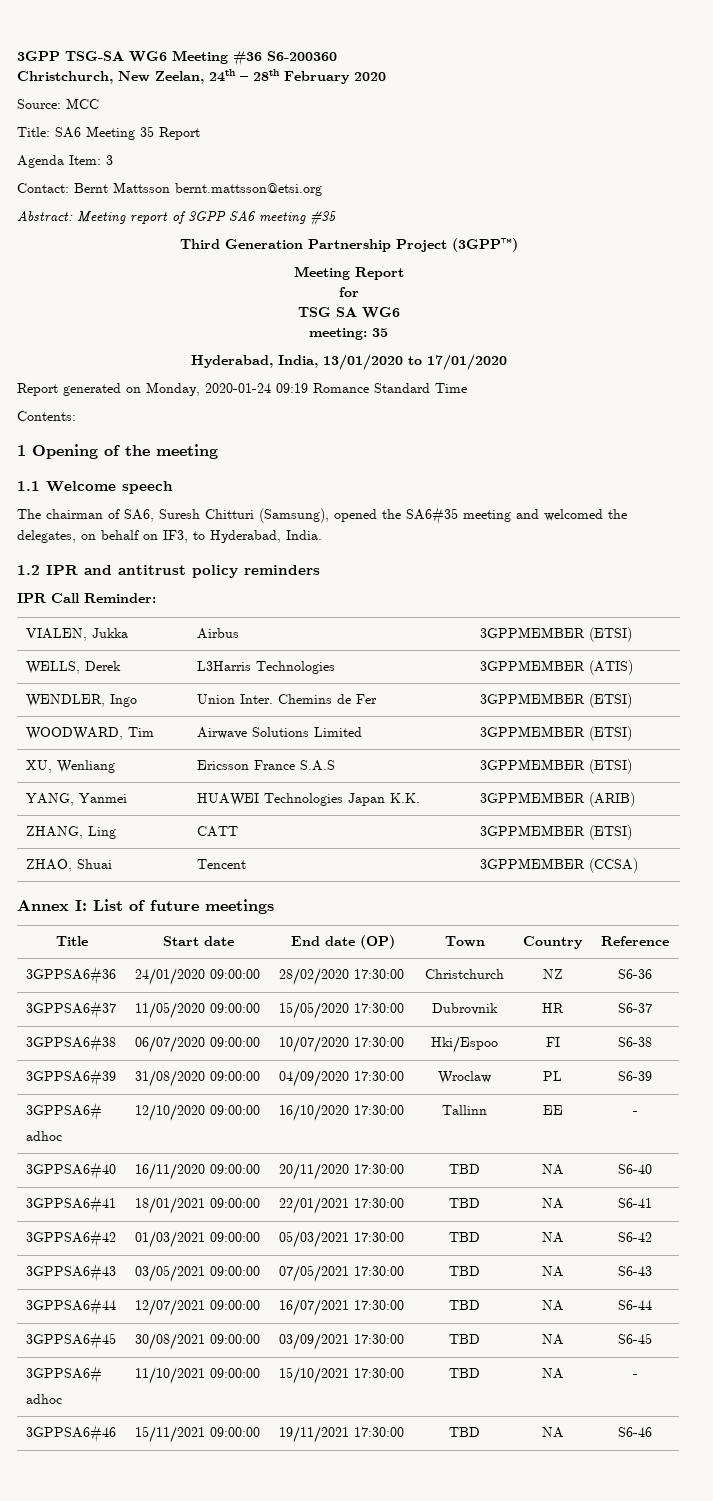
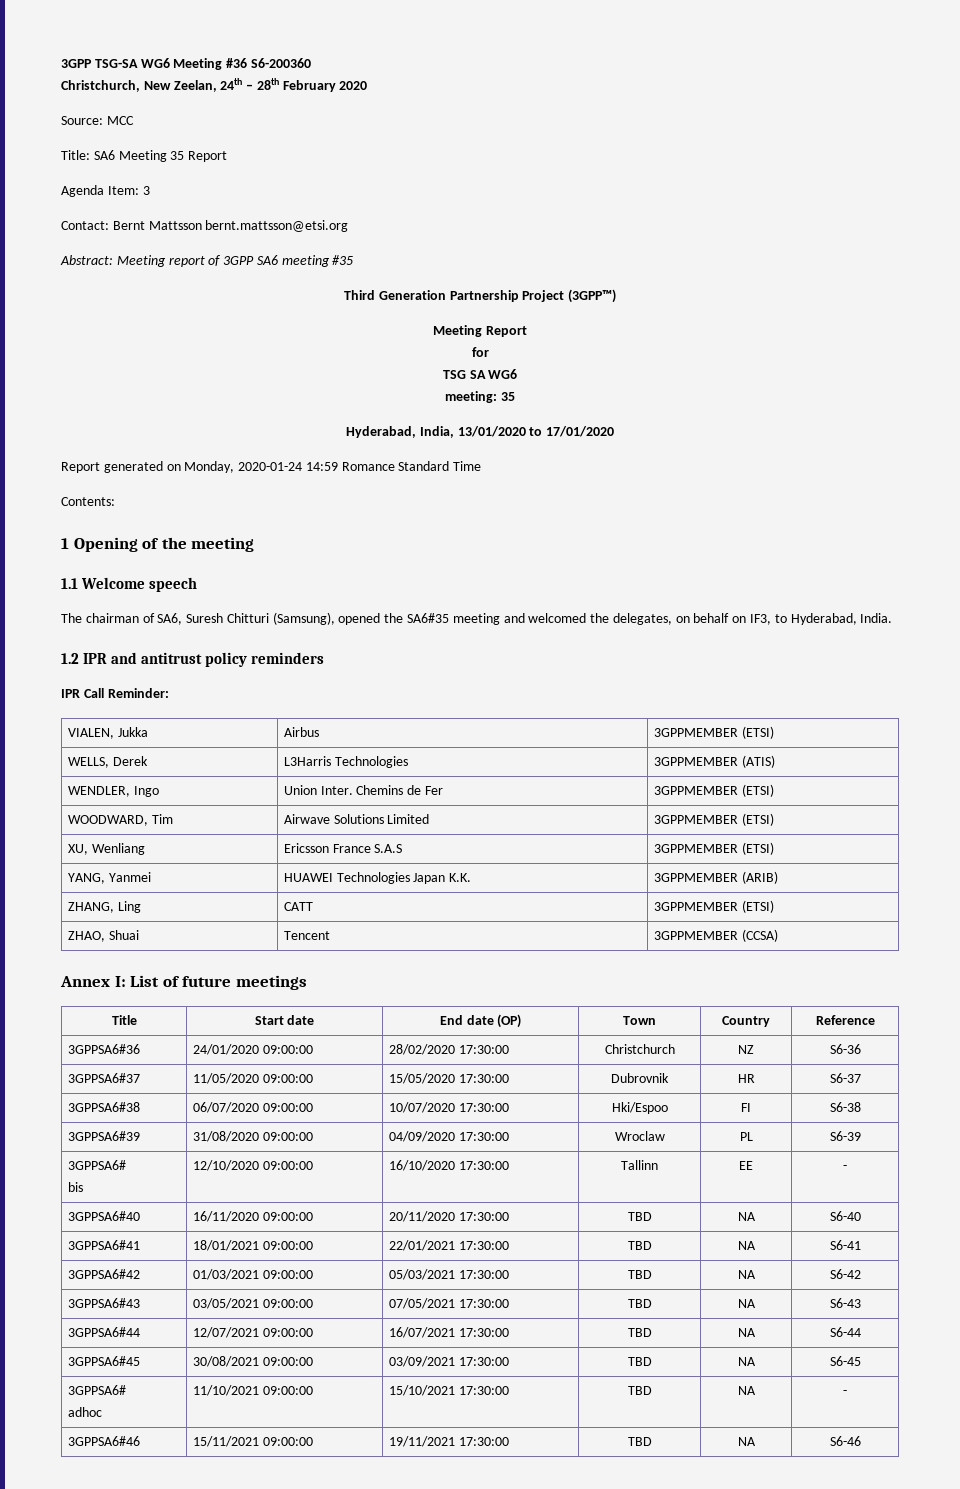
[276,383,308,393] 09:19 -> [305,462,338,471] 14:59
[25,1131,62,1141] adhoc -> [67,1182,83,1192] bis

